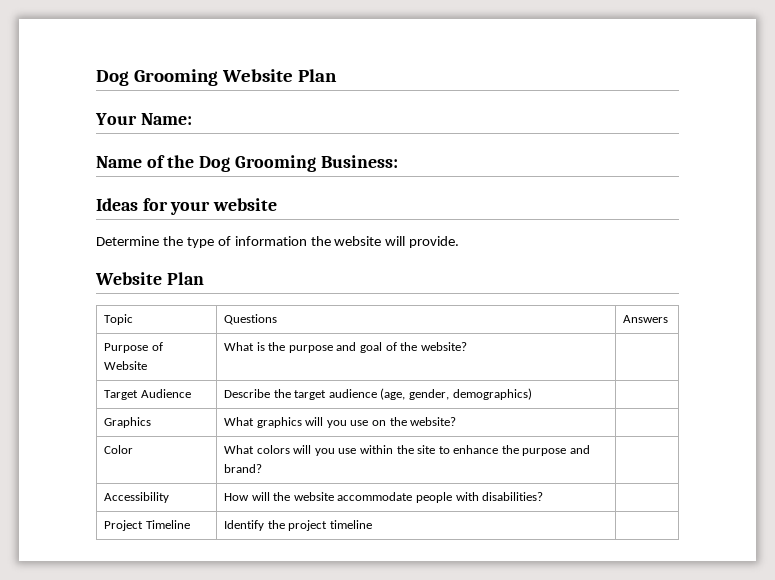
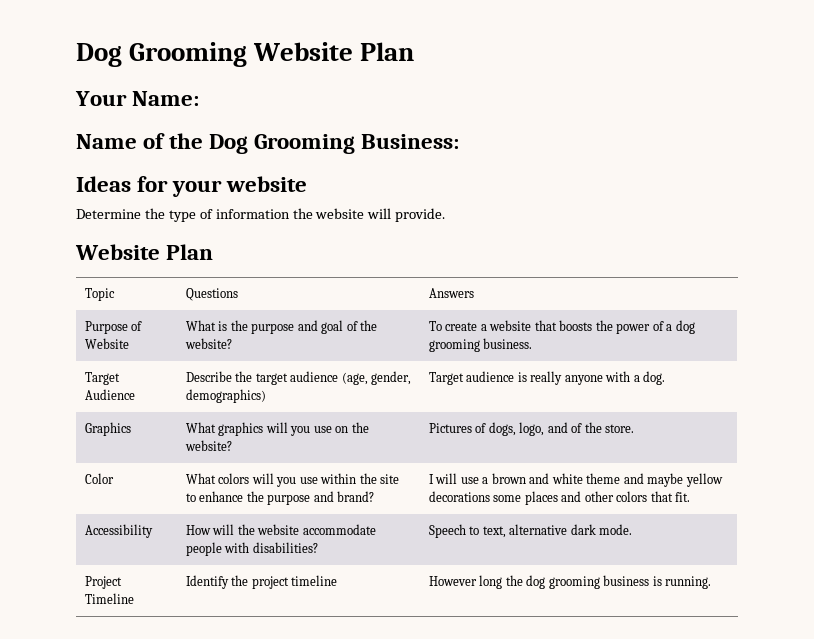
(467, 346) none -> [428,320,695,334] [428,338,533,352] To create a website that boosts the power of a dog grooming business.
(532, 394) none -> [428,371,666,385] Target audience is really anyone with a dog.
(457, 421) none -> [428,422,635,436] Pictures of dogs, logo, and of the store.
(263, 468) none -> [428,473,723,487] [428,491,691,505] I will use a brown and white theme and maybe yellow decorations some places and other colors that fit.
(544, 496) none -> [428,524,633,538] Speech to text, alternative dark mode.
(372, 524) none -> [428,575,712,589] However long the dog grooming business is running.

